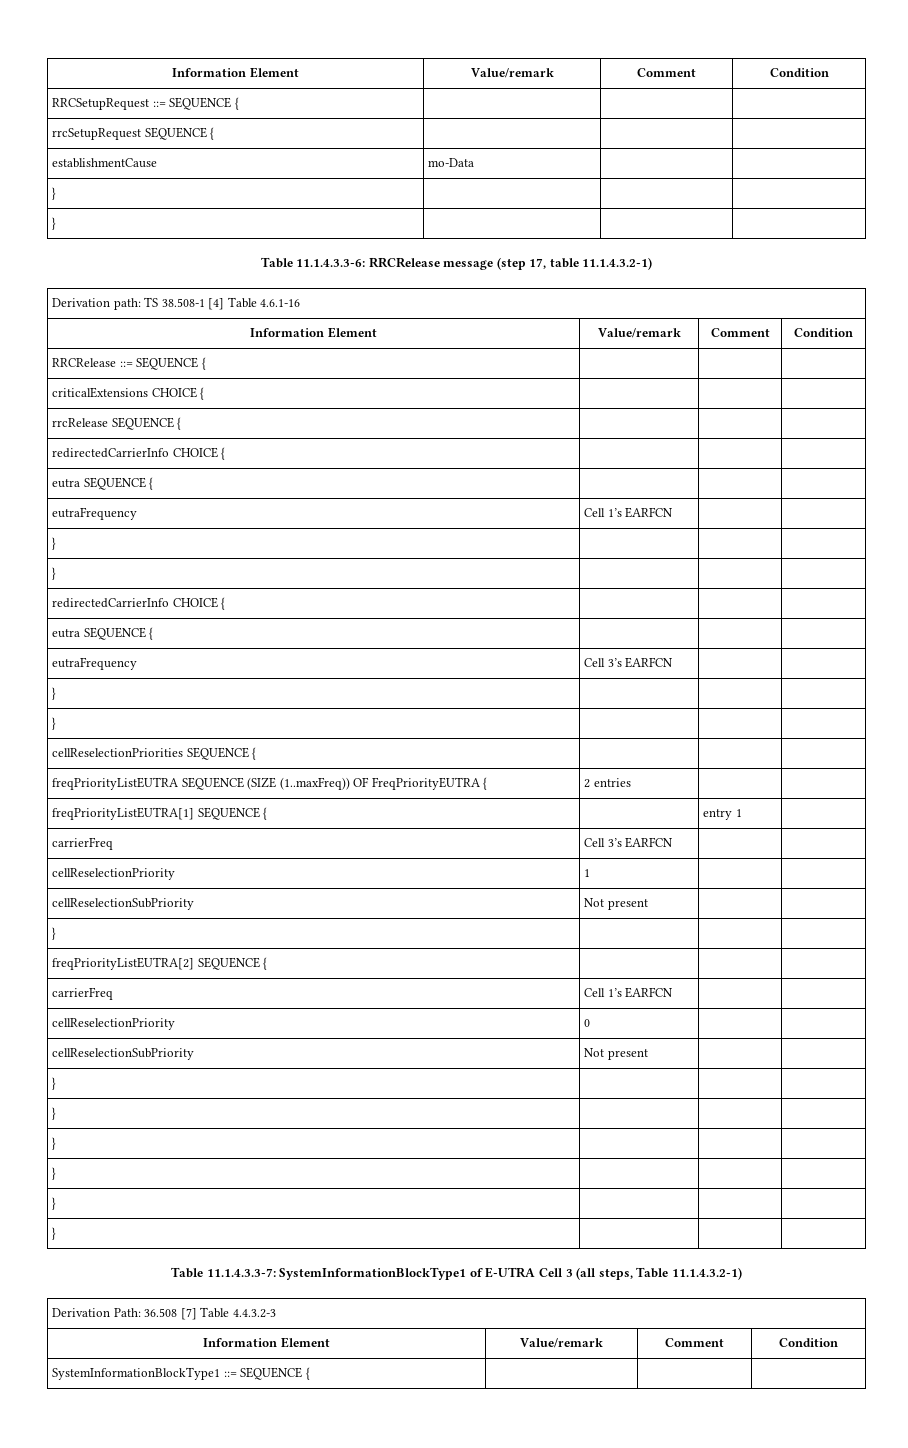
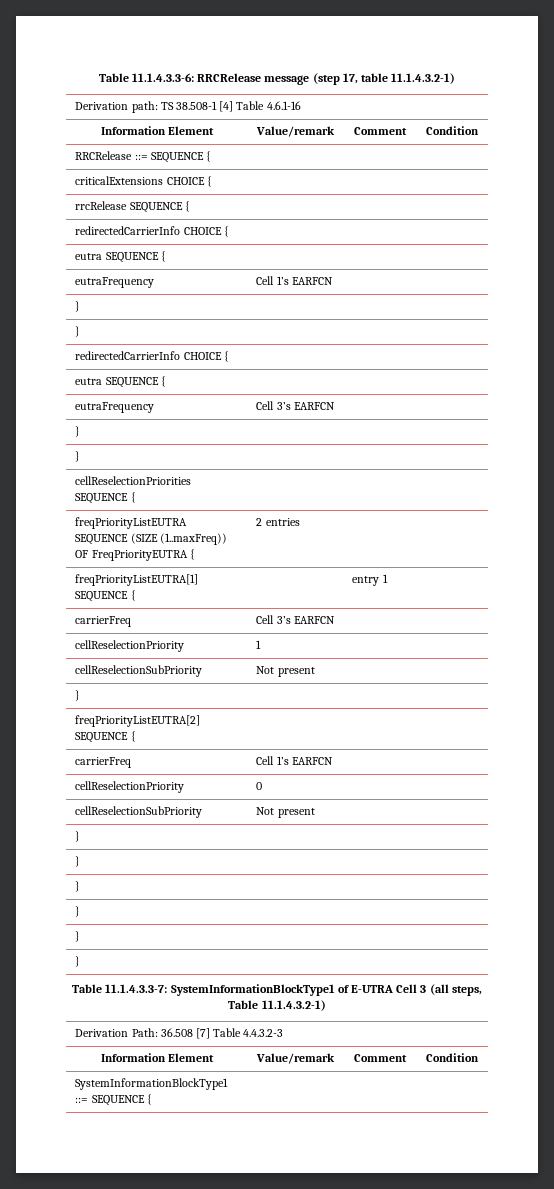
[172,67,299,78] [470,68,554,78] [637,68,696,77] [769,68,829,77] [52,97,239,110] [52,127,215,140] [52,158,158,168] [428,158,475,167] [52,187,57,200] [52,217,57,230] Information Element | Value/remark | Comment | Condition // RRCSetupRequest ::= SEQUENCE { | | | // rrcSetupRequest SEQUENCE { | | | // establishmentCause | mo-Data | | // } | | | // } | | | // -> (98, 77) none

